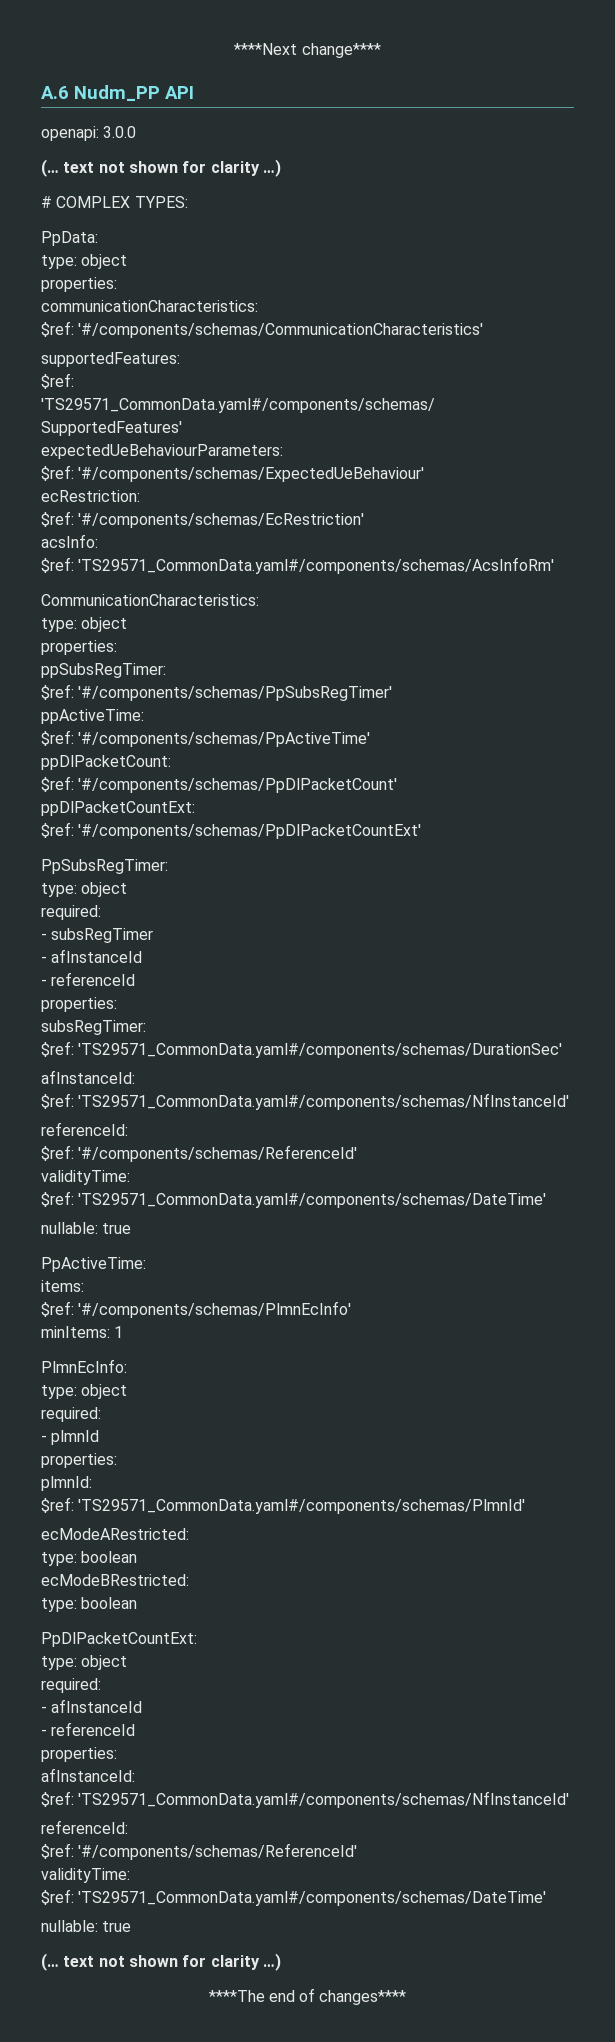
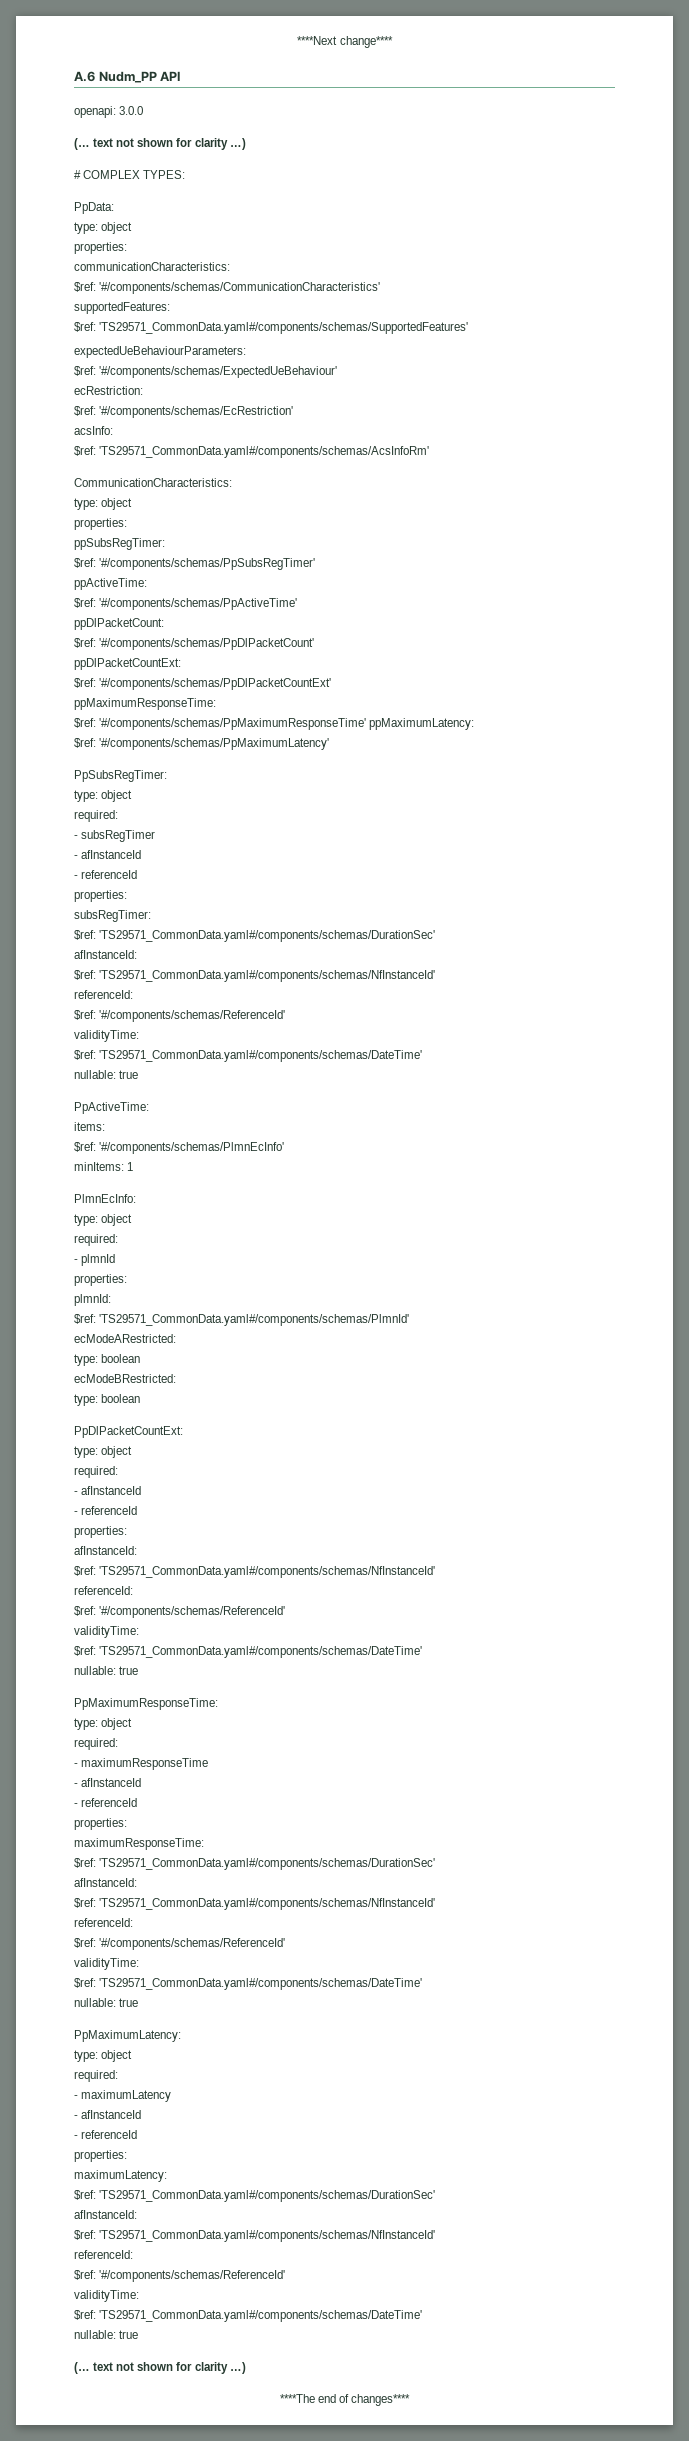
(422, 831) none -> [74,698,216,710] [74,718,475,730] [74,738,330,750] // ppMaximumResponseTime: // $ref: '#/components/schemas/PpMaximumResponseTime' ppMaximumLatency: // $ref: '#/components/schemas/PpMaximumLatency'
(132, 1926) none -> [74,1698,218,1710] [74,1718,133,1730] [74,1738,118,1750] [74,1758,209,1770] [74,1778,142,1787] [74,1798,138,1807] [74,1818,127,1830] [74,1838,204,1850] [74,1858,436,1870] [74,1878,137,1887] [74,1898,436,1910] [74,1918,133,1927] [74,1938,286,1950] [74,1958,139,1970] [74,1978,423,1990] [74,1998,139,2007] [74,2030,181,2042] [74,2050,133,2062] [74,2070,118,2082] [74,2090,172,2102] [74,2110,142,2119] [74,2130,138,2139] [74,2150,127,2162] [74,2170,167,2182] [74,2190,436,2202] [74,2210,137,2219] [74,2230,436,2242] [74,2250,133,2259] [74,2270,286,2282] [74,2290,139,2302] [74,2310,423,2322] [74,2330,139,2339] // PpMaximumResponseTime: // type: object // required: // - maximumResponseTime // - afInstanceId // - referenceId // properties: // maximumResponseTime: // $ref: 'TS29571_CommonData.yaml#/components/schemas/DurationSec' // afInstanceId: // $ref: 'TS29571_CommonData.yaml#/components/schemas/NfInstanceId' // referenceId: // $ref: '#/components/schemas/ReferenceId' // validityTime: // $ref: 'TS29571_CommonData.yaml#/components/schemas/DateTime' // nullable: true // PpMaximumLatency: // type: object // required: // - maximumLatency // - afInstanceId // - referenceId // properties: // maximumLatency: // $ref: 'TS29571_CommonData.yaml#/components/schemas/DurationSec' // afInstanceId: // $ref: 'TS29571_CommonData.yaml#/components/schemas/NfInstanceId' // referenceId: // $ref: '#/components/schemas/ReferenceId' // validityTime: // $ref: 'TS29571_CommonData.yaml#/components/schemas/DateTime' // nullable: true

